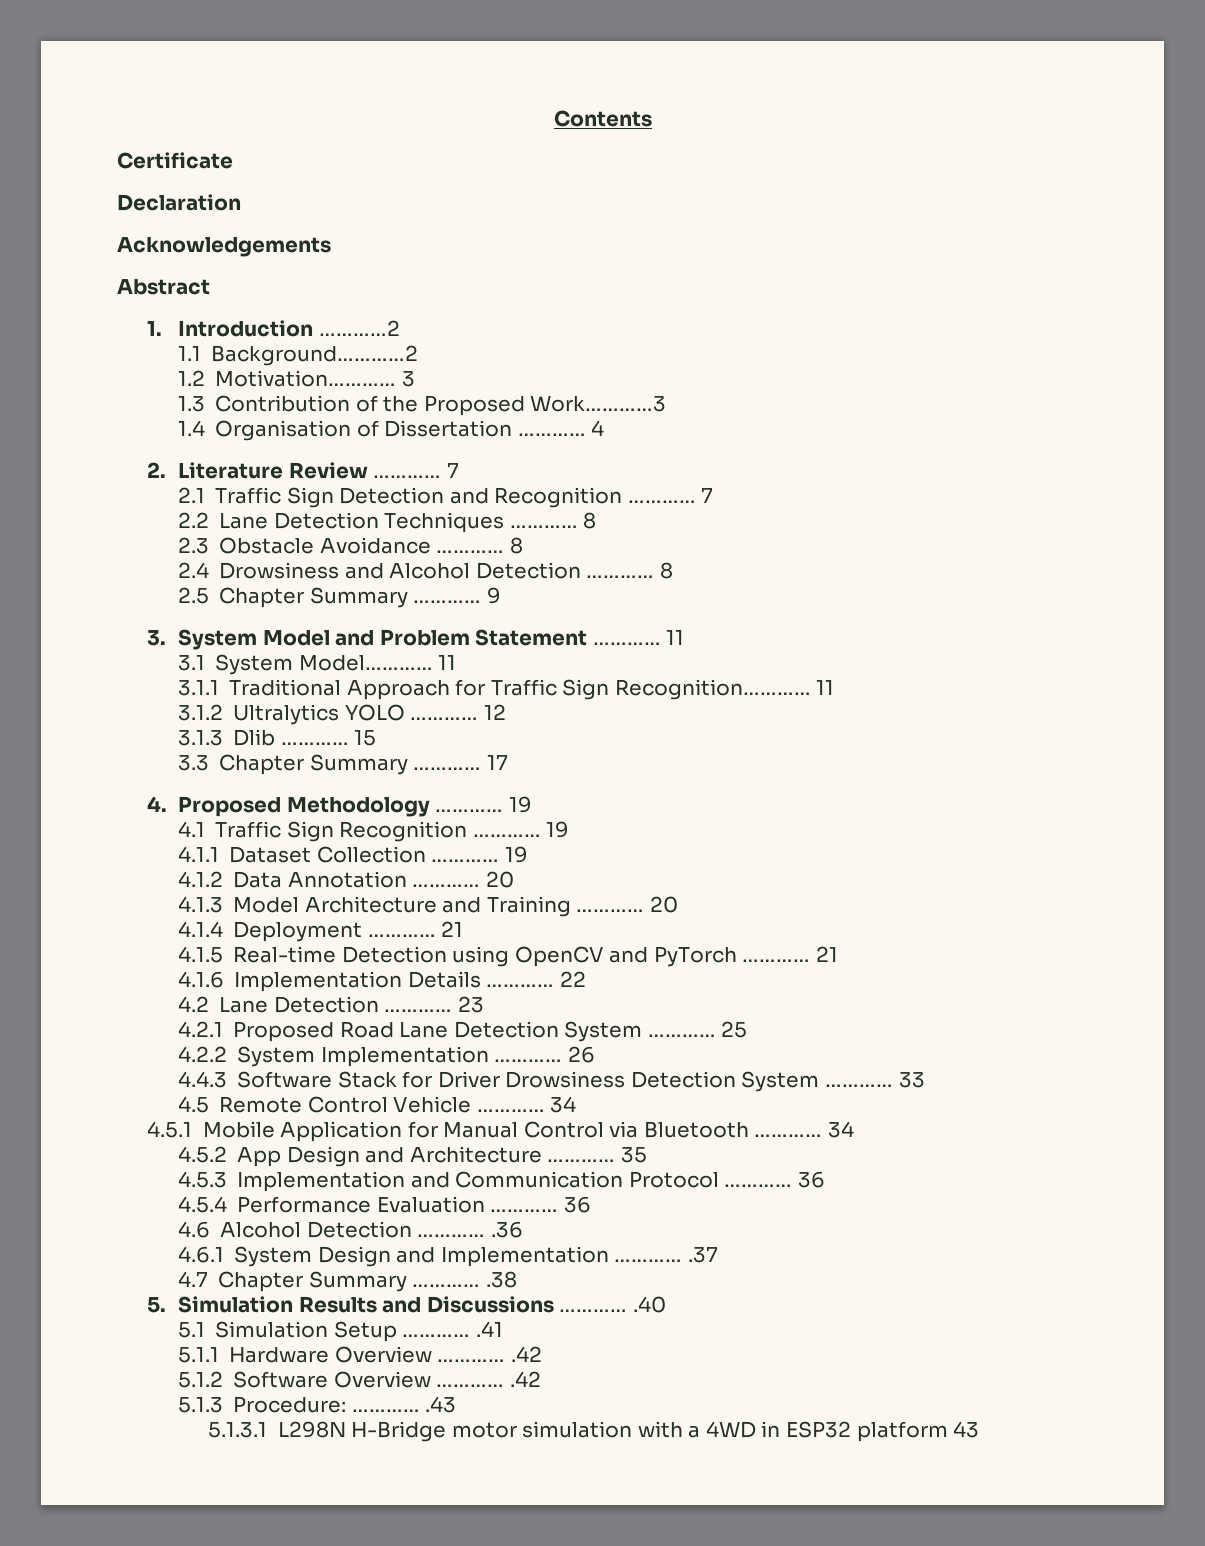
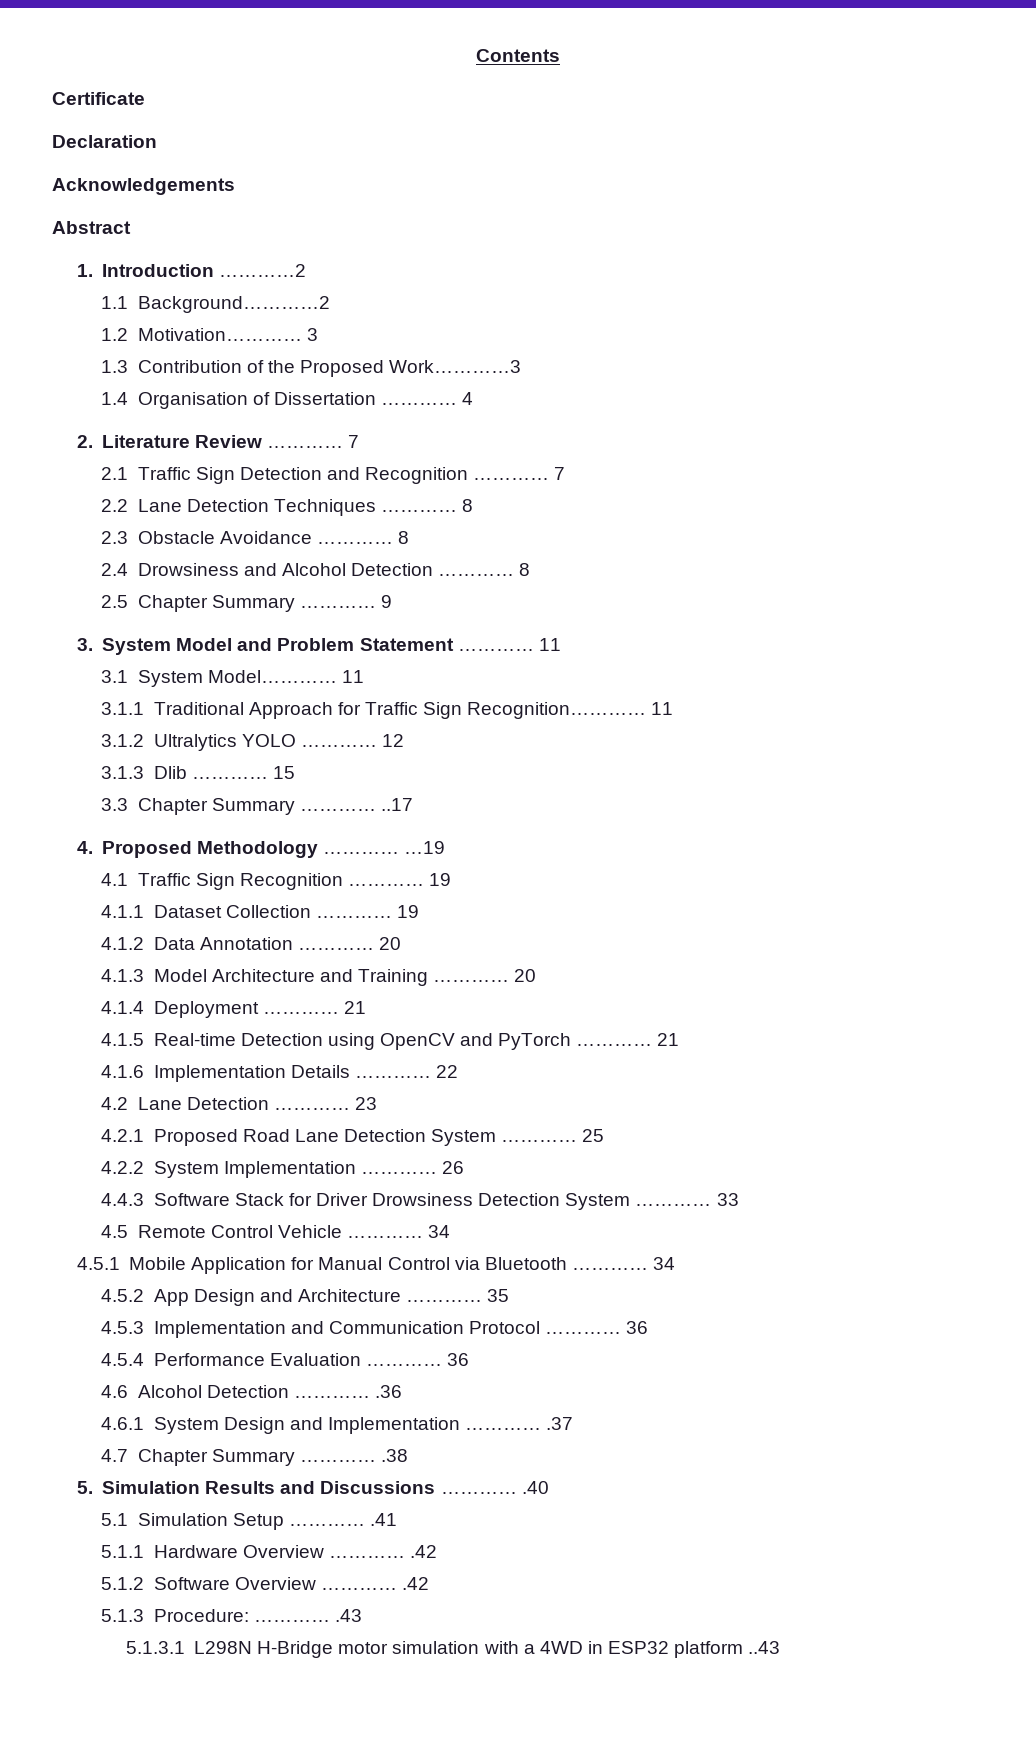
[486,755,508,770] 17 -> [380,798,413,811] ..17
[508,796,532,813] 19 -> [404,841,446,854] …19
[953,1421,980,1438] 43 -> [748,1641,781,1654] ..43

